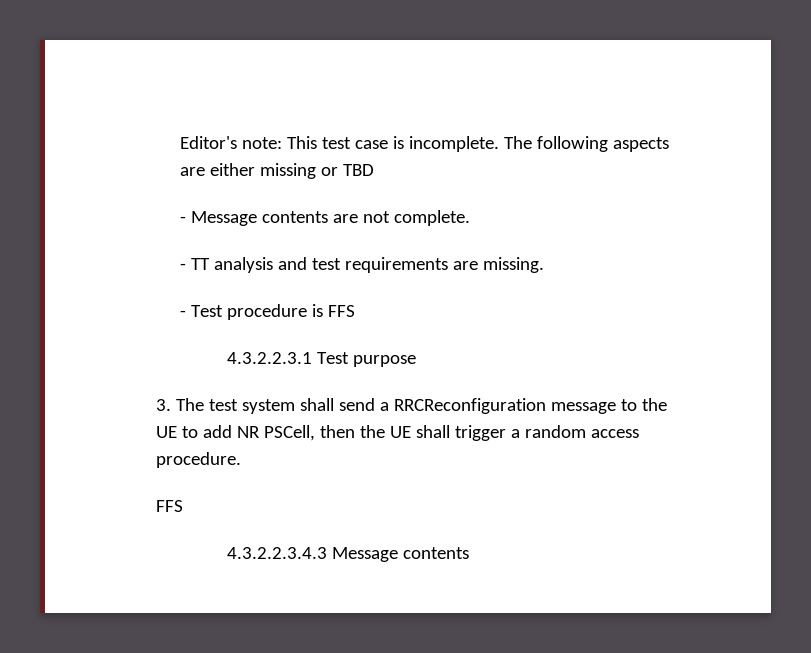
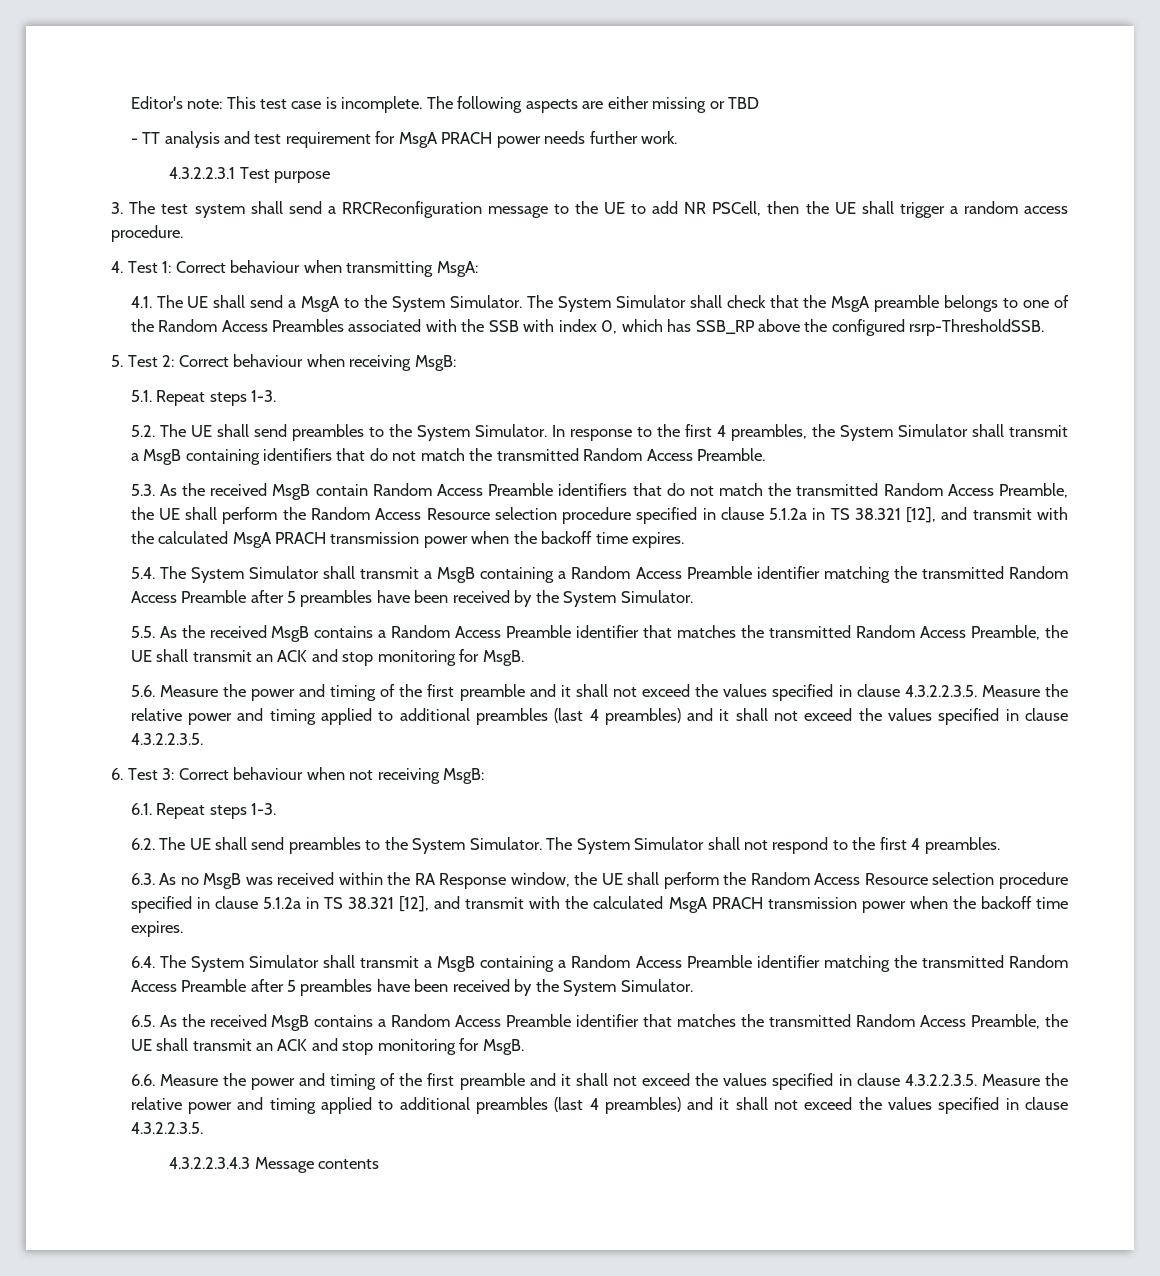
[179,210,470,226] // - Message contents are not complete. -> (759, 103) none
[344,257,544,273] [179,304,355,320] requirements are missing. // - Test procedure is FFS -> [285,131,678,148] requirement for MsgA PRACH power needs further work.
[156,500,184,512] FFS -> [111,260,478,277] [130,295,1069,312] [130,319,1045,336] [111,354,456,371] [130,390,276,406] [130,424,1068,441] [130,448,766,465] [130,483,1068,500] [130,507,1069,524] [130,531,685,548] [130,566,1068,583] [130,590,693,607] [130,625,1069,642] [130,649,524,666] [130,684,1068,701] [130,708,1068,725] [130,733,203,745] [111,767,484,784] [130,803,276,819] [130,837,1000,854] [130,872,1069,889] [130,896,1068,913] [130,921,183,937] [130,955,1068,972] [130,979,693,996] [130,1014,1069,1031] [130,1038,524,1055] [130,1073,1068,1090] [130,1097,1068,1114] [130,1122,203,1134] 4. Test 1: Correct behaviour when transmitting MsgA: // 4.1. The UE shall send a MsgA to the System Simulator. The System Simulator shall check that the MsgA preamble belongs to one of the Random Access Preambles associated with the SSB with index 0, which has SSB_RP above the configured rsrp-ThresholdSSB. // 5. Test 2: Correct behaviour when receiving MsgB: // 5.1. Repeat steps 1-3. // 5.2. The UE shall send preambles to the System Simulator. In response to the first 4 preambles, the System Simulator shall transmit a MsgB containing identifiers that do not match the transmitted Random Access Preamble. // 5.3. As the received MsgB contain Random Access Preamble identifiers that do not match the transmitted Random Access Preamble, the UE shall perform the Random Access Resource selection procedure specified in clause 5.1.2a in TS 38.321 [12], and transmit with the calculated MsgA PRACH transmission power when the backoff time expires. // 5.4. The System Simulator shall transmit a MsgB containing a Random Access Preamble identifier matching the transmitted Random Access Preamble after 5 preambles have been received by the System Simulator. // 5.5. As the received MsgB contains a Random Access Preamble identifier that matches the transmitted Random Access Preamble, the UE shall transmit an ACK and stop monitoring for MsgB. // 5.6. Measure the power and timing of the first preamble and it shall not exceed the values specified in clause 4.3.2.2.3.5. Measure the relative power and timing applied to additional preambles (last 4 preambles) and it shall not exceed the values specified in clause 4.3.2.2.3.5. // 6. Test 3: Correct behaviour when not receiving MsgB: // 6.1. Repeat steps 1-3. // 6.2. The UE shall send preambles to the System Simulator. The System Simulator shall not respond to the first 4 preambles. // 6.3. As no MsgB was received within the RA Response window, the UE shall perform the Random Access Resource selection procedure specified in clause 5.1.2a in TS 38.321 [12], and transmit with the calculated MsgA PRACH transmission power when the backoff time expires. // 6.4. The System Simulator shall transmit a MsgB containing a Random Access Preamble identifier matching the transmitted Random Access Preamble after 5 preambles have been received by the System Simulator. // 6.5. As the received MsgB contains a Random Access Preamble identifier that matches the transmitted Random Access Preamble, the UE shall transmit an ACK and stop monitoring for MsgB. // 6.6. Measure the power and timing of the first preamble and it shall not exceed the values specified in clause 4.3.2.2.3.5. Measure the relative power and timing applied to additional preambles (last 4 preambles) and it shall not exceed the values specified in clause 4.3.2.2.3.5.

